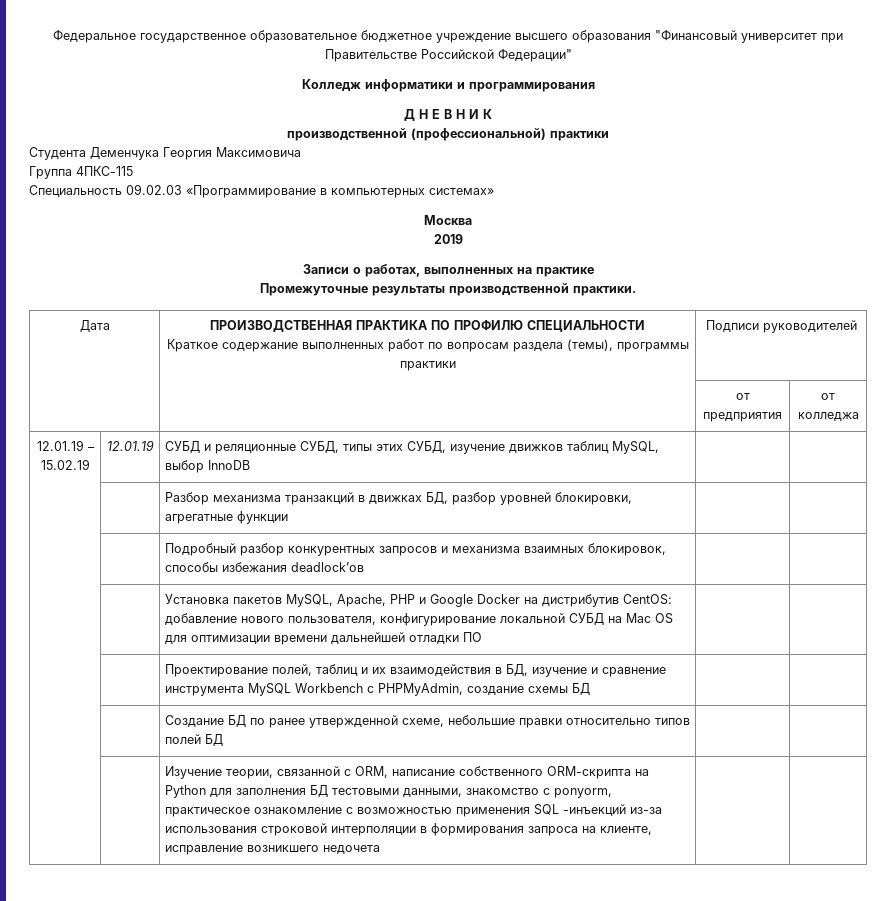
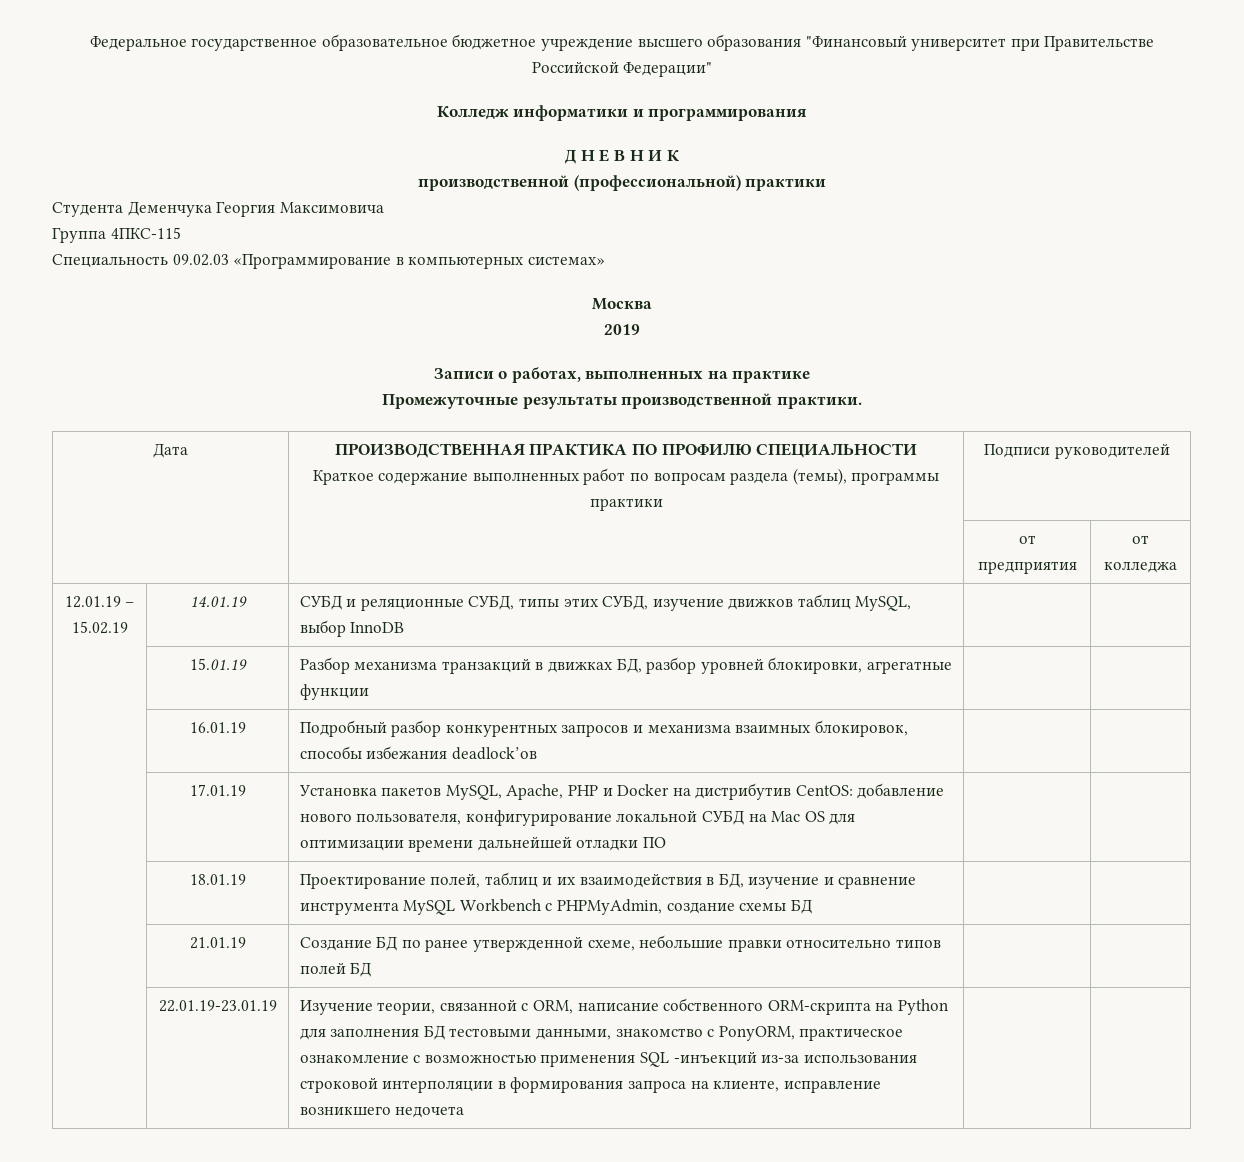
[106,440,154,451] 12.01.19 -> [189,596,247,607] 14.01.19
(250, 465) none -> [189,658,247,670] 15.01.19
(288, 517) none -> [189,722,246,733] 16.01.19
(364, 567) none -> [189,784,246,796] 17.01.19
[429,594,473,607] Google -> (613, 792) none
(482, 637) none -> [189,874,246,885] 18.01.19
(590, 689) none -> [189,937,246,949] 21.01.19
(223, 740) none -> [158,1000,277,1012] 22.01.19-23.01.19
[553,788,612,798] ponyorm, -> [718,1026,795,1041] PonyORM,

